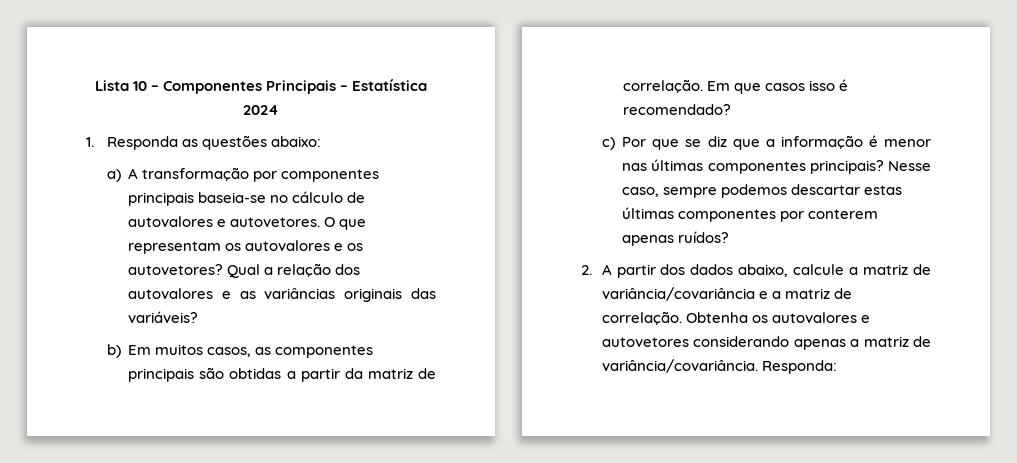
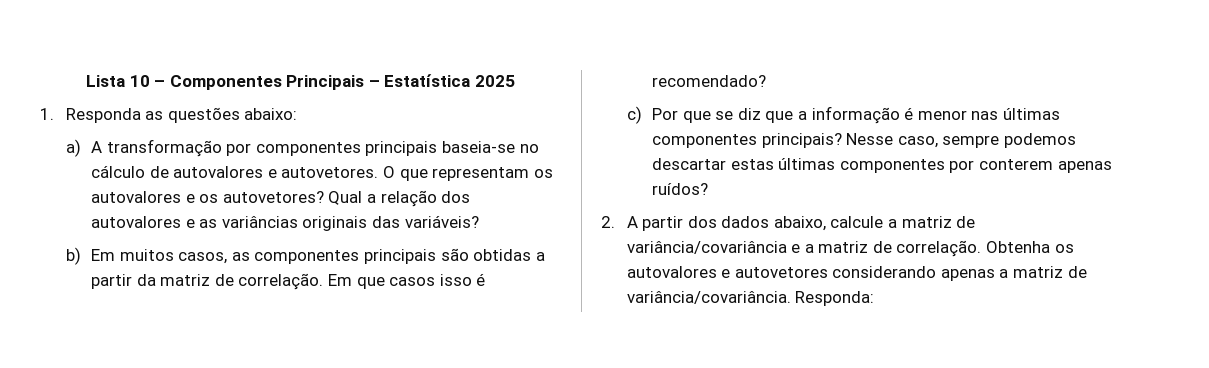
[243,105,279,115] 2024 -> [475,75,516,87] 2025

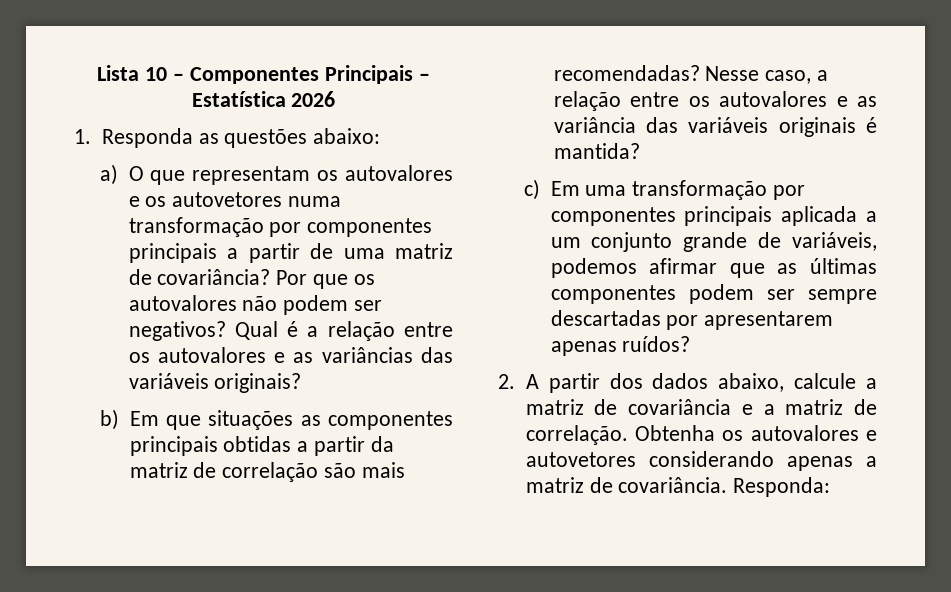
[475,75,516,87] 2025 -> [291,91,336,107] 2026
[91,139,539,157] [91,165,379,178] A transformação por componentes principais baseia-se no cálculo de autovalores e autovetores. -> (118, 174) none
[222,190,471,207] autovetores? Qual a relação dos -> [172,192,341,207] [128,217,433,237] [128,243,453,263] [128,269,375,289] [128,295,382,315] [128,321,453,341] [128,352,150,363] autovetores numa transformação por componentes principais a partir de uma matriz de covariância? Por que os autovalores não podem ser negativos? Qual é a relação entre os
[302,215,479,231] originais das variáveis? -> [421,347,453,363] [128,373,302,393] das variáveis originais?
[119,249,228,264] muitos casos, -> [165,410,294,430] que situações
[440,248,469,261] são -> (218, 446) none
[238,273,486,290] [652,75,767,87] [626,106,1060,124] [652,133,1077,148] [652,158,1054,173] correlação. Em que casos isso é recomendado? // c) Por que se diz que a informação é menor nas últimas componentes principais? Nesse caso, sempre podemos descartar estas últimas componentes por conterem -> [222,462,405,482] [553,65,828,84] [553,91,877,111] [553,117,877,137] [553,143,640,159] [523,179,805,200] [550,206,877,226] [550,232,877,252] [550,258,877,278] [550,284,877,304] [550,310,834,330] correlação são mais recomendadas? Nesse caso, a relação entre os autovalores e as variância das variáveis originais é mantida? // c) Em uma transformação por componentes principais aplicada a um conjunto grande de variáveis, podemos afirmar que as últimas componentes podem ser sempre descartadas por apresentarem
[626,241,787,254] variância/covariância -> [628,399,732,415] covariância
[626,291,791,304] variância/covariância. -> [618,477,728,493] covariância.

